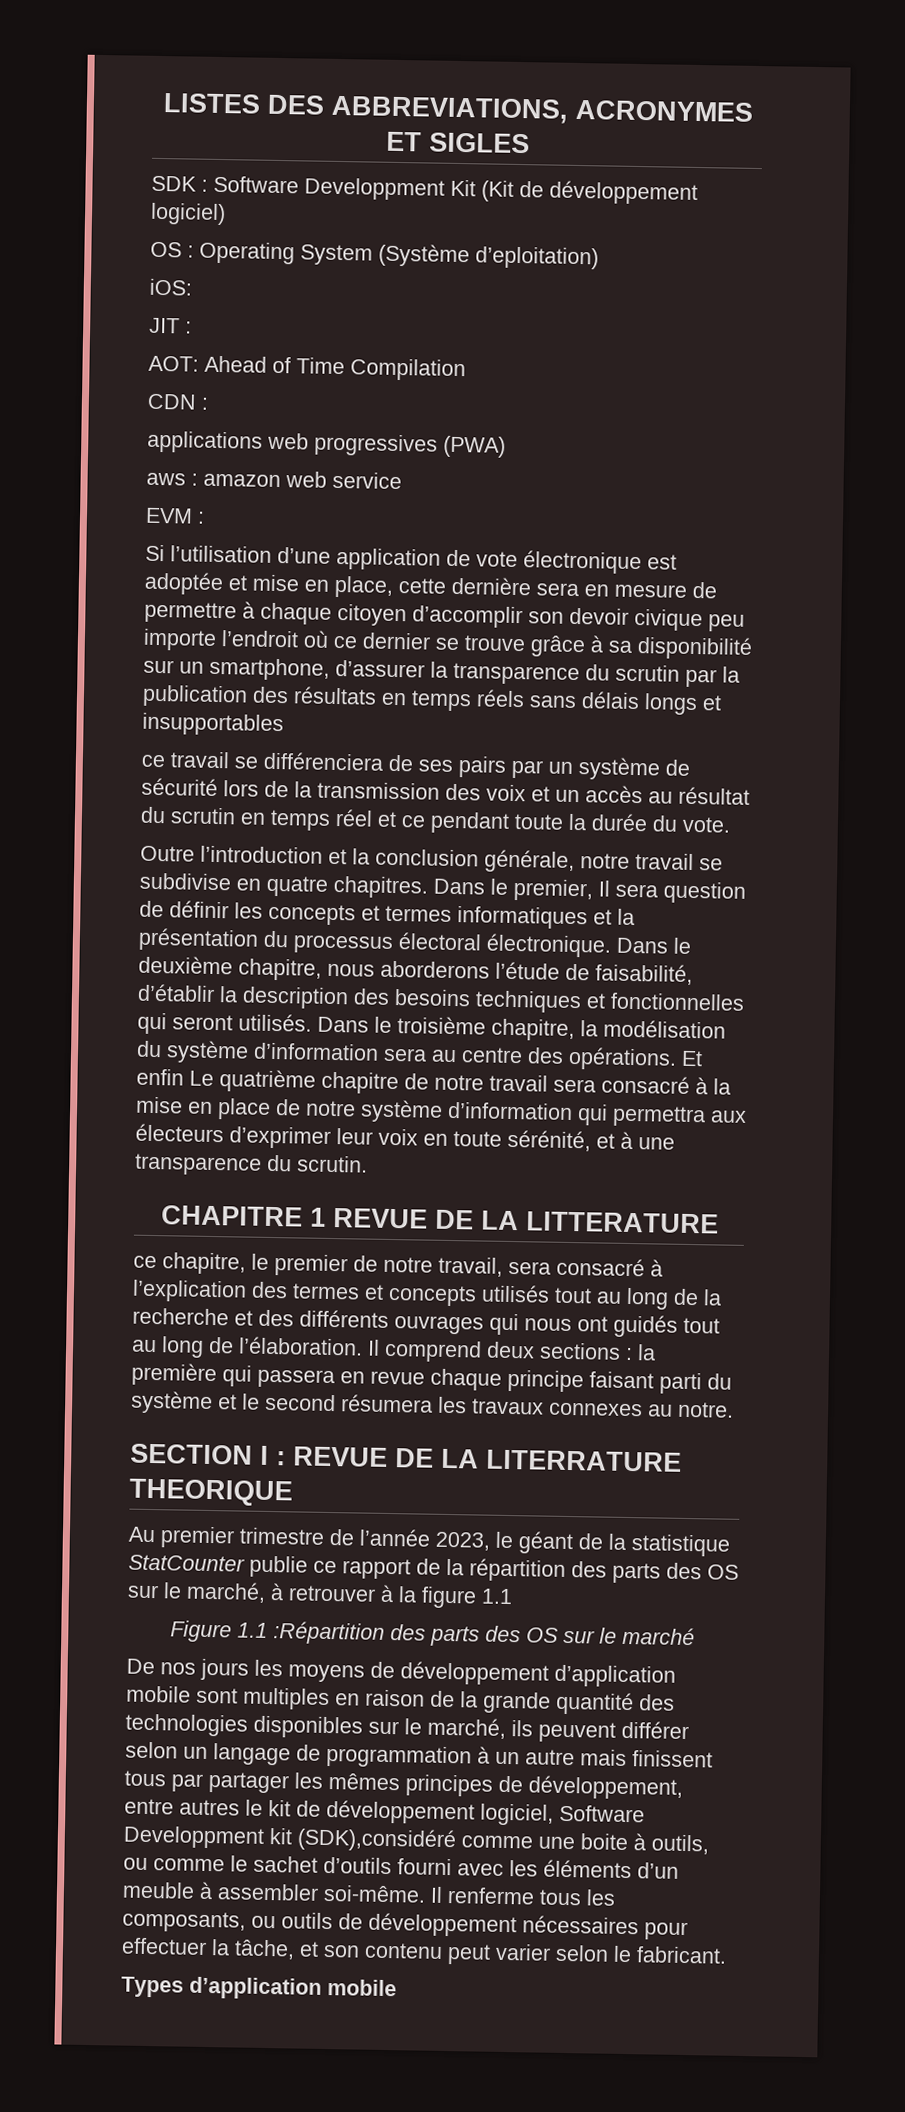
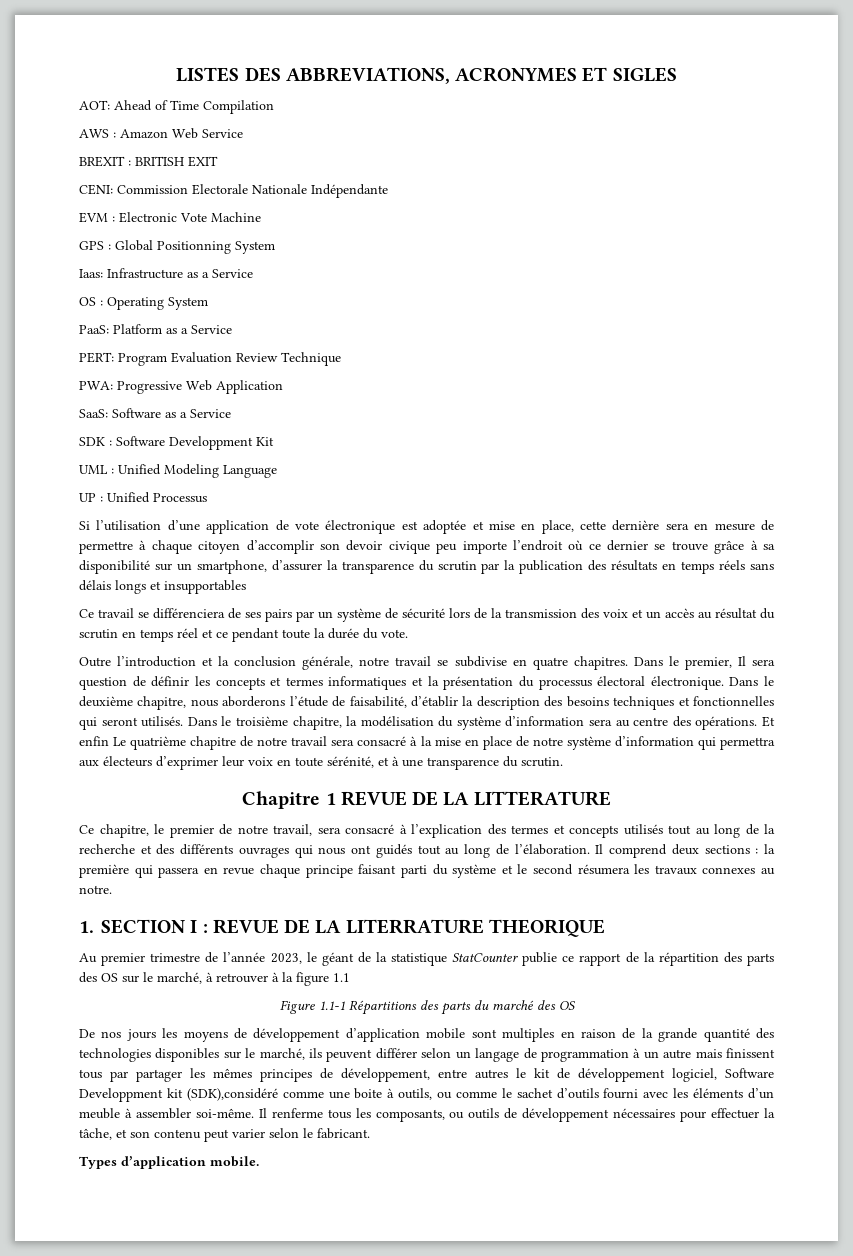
[151,175,698,205] [150,202,226,226] [150,241,599,270] [149,278,192,296] [149,317,192,334] // SDK : Software Developpment Kit (Kit de développement logiciel) // OS : Operating System (Système d’eploitation) // iOS: // JIT : -> (677, 74) none
[147,393,208,410] [147,430,506,458] [146,471,402,490] [145,507,205,524] CDN : // applications web progressives (PWA) // aws : amazon web service // EVM : -> [79,128,243,139] [79,156,218,167] [79,184,388,198] [79,212,261,223] [79,240,275,254] [79,268,253,279] [79,297,208,310] [79,324,232,334] [79,352,341,366] [79,380,283,394] [79,408,231,418] [79,436,274,450] [79,464,277,478] [79,492,207,503] AWS : Amazon Web Service // BREXIT : BRITISH EXIT // CENI: Commission Electorale Nationale Indépendante // EVM : Electronic Vote Machine // GPS : Global Positionning System // Iaas: Infrastructure as a Service // OS : Operating System // PaaS: Platform as a Service // PERT: Program Evaluation Review Technique // PWA: Progressive Web Application // SaaS: Software as a Service // SDK : Software Developpment Kit // UML : Unified Modeling Language // UP : Unified Processus
[141,754,166,768] ce -> [79,609,94,618] Ce
[160,1205,303,1227] CHAPITRE -> [242,791,321,809] Chapitre
[133,1255,157,1269] ce -> [79,825,94,834] Ce
(734, 1409) none -> [79,921,94,933] 1.
[237,1621,695,1647] 1.1 :Répartition des parts des OS sur le marché -> [318,1000,575,1015] 1.1-1 Répartitions des parts du marché des OS
[327,1979,397,1997] mobile -> [210,1156,259,1167] mobile.

